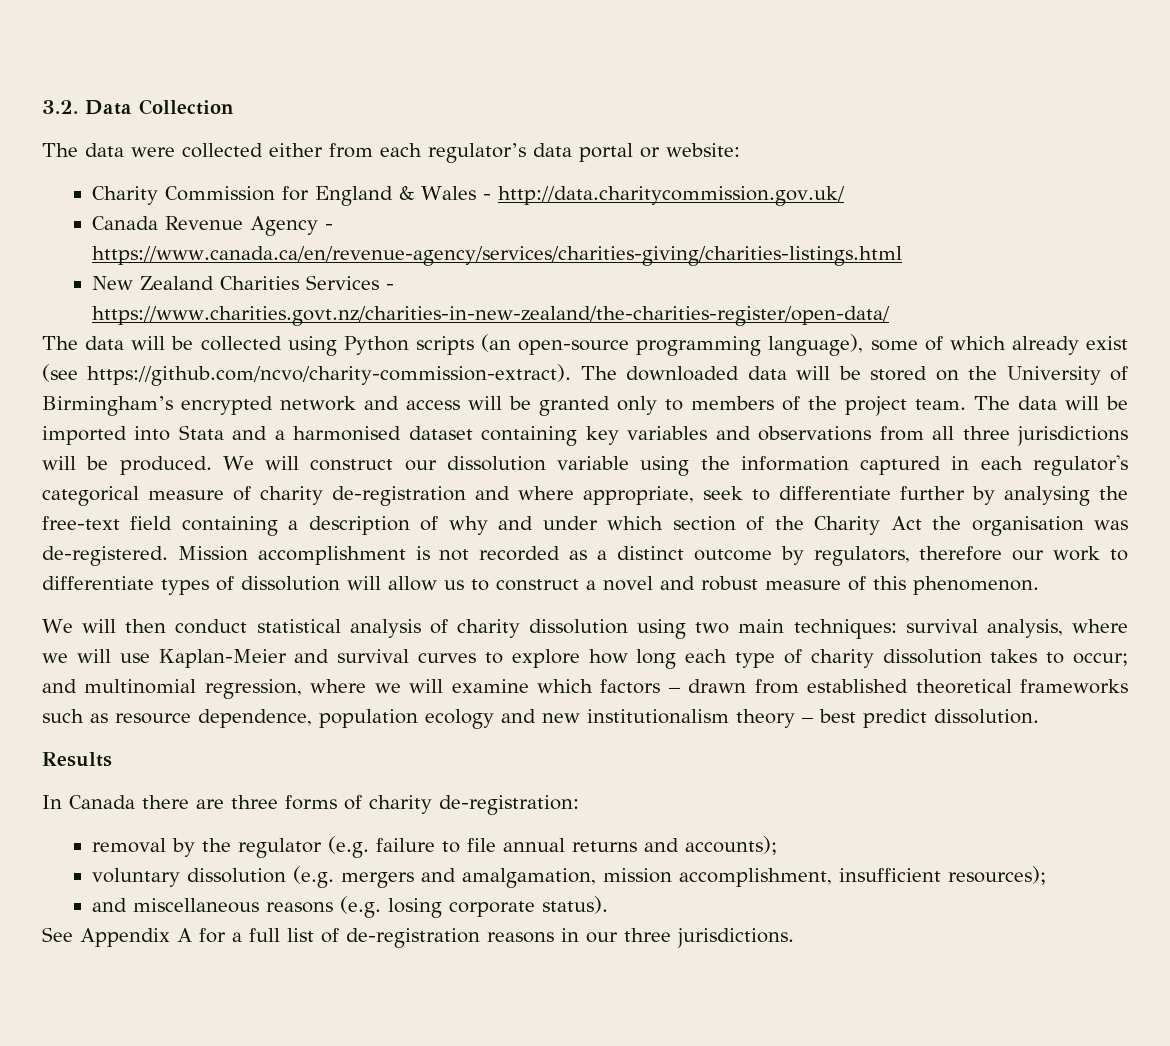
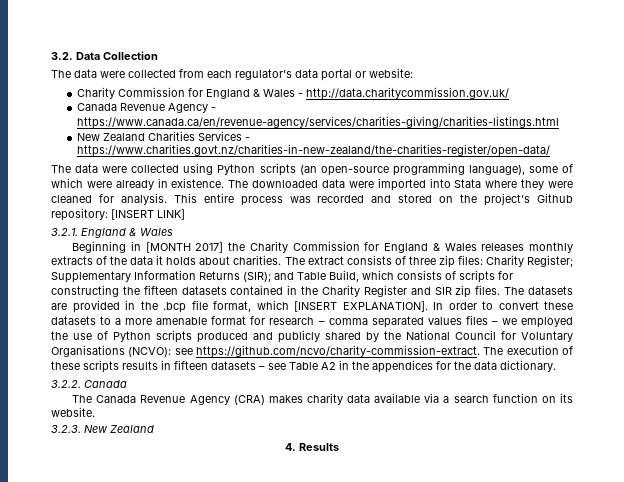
[269,143,323,157] either -> (176, 73) none
[131,336,194,350] will be -> [102,166,128,173] were
[1011,336,1128,355] [42,364,1129,386] [42,396,1128,416] [42,425,1129,446] [42,455,1128,476] [42,486,1128,506] [42,516,1129,536] [42,546,1128,566] [42,576,1039,595] [42,619,1128,639] [42,649,1129,669] [42,679,1129,699] [42,709,1039,729] [42,752,112,767] [42,795,579,815] [92,836,778,858] [92,866,1047,888] [92,896,609,918] [42,927,794,948] already exist (see https://github.com/ncvo/charity-commission-extract). The downloaded data will be stored on the University of Birmingham’s encrypted network and access will be granted only to members of the project team. The data will be imported into Stata and a harmonised dataset containing key variables and observations from all three jurisdictions will be produced. We will construct our dissolution variable using the information captured in each regulator's categorical measure of charity de-registration and where appropriate, seek to differentiate further by analysing the free-text field containing a description of why and under which section of the Charity Act the organisation was de-registered. Mission accomplishment is not recorded as a distinct outcome by regulators, therefore our work to differentiate types of dissolution will allow us to construct a novel and robust measure of this phenomenon. // We will then conduct statistical analysis of charity dissolution using two main techniques: survival analysis, where we will use Kaplan-Meier and survival curves to explore how long each type of charity dissolution takes to occur; and multinomial regression, where we will examine which factors – drawn from established theoretical frameworks such as resource dependence, population ecology and new institutionalism theory – best predict dissolution. // Results // In Canada there are three forms of charity de-registration: // removal by the regulator (e.g. failure to file annual returns and accounts); // voluntary dissolution (e.g. mergers and amalgamation, mission accomplishment, insufficient resources); // and miscellaneous reasons (e.g. losing corporate status). // See Appendix A for a full list of de-registration reasons in our three jurisdictions. -> [86,178,573,191] [51,193,573,206] [51,208,185,221] [51,228,173,238] [72,241,574,253] [51,255,573,268] [51,270,513,283] [51,285,573,298] [51,300,573,313] [51,315,573,328] [51,330,573,343] [51,345,573,358] [51,360,556,373] [51,380,127,388] [72,393,573,405] [51,407,95,417] [51,425,154,433] [285,443,339,451] were already in existence. The downloaded data were imported into Stata where they were cleaned for analysis. This entire process was recorded and stored on the project’s Github repository: [INSERT LINK] // 3.2.1. England & Wales // Beginning in [MONTH 2017] the Charity Commission for England & Wales releases monthly extracts of the data it holds about charities. The extract consists of three zip files: Charity Register; Supplementary Information Returns (SIR); and Table Build, which consists of scripts for constructing the fifteen datasets contained in the Charity Register and SIR zip files. The datasets are provided in the .bcp file format, which [INSERT EXPLANATION]. In order to convert these datasets to a more amenable format for research – comma separated values files – we employed the use of Python scripts produced and publicly shared by the National Council for Voluntary Organisations (NCVO): see https://github.com/ncvo/charity-commission-extract. The execution of these scripts results in fifteen datasets – see Table A2 in the appendices for the data dictionary. // 3.2.2. Canada // The Canada Revenue Agency (CRA) makes charity data available via a search function on its website. // 3.2.3. New Zealand // 4. Results

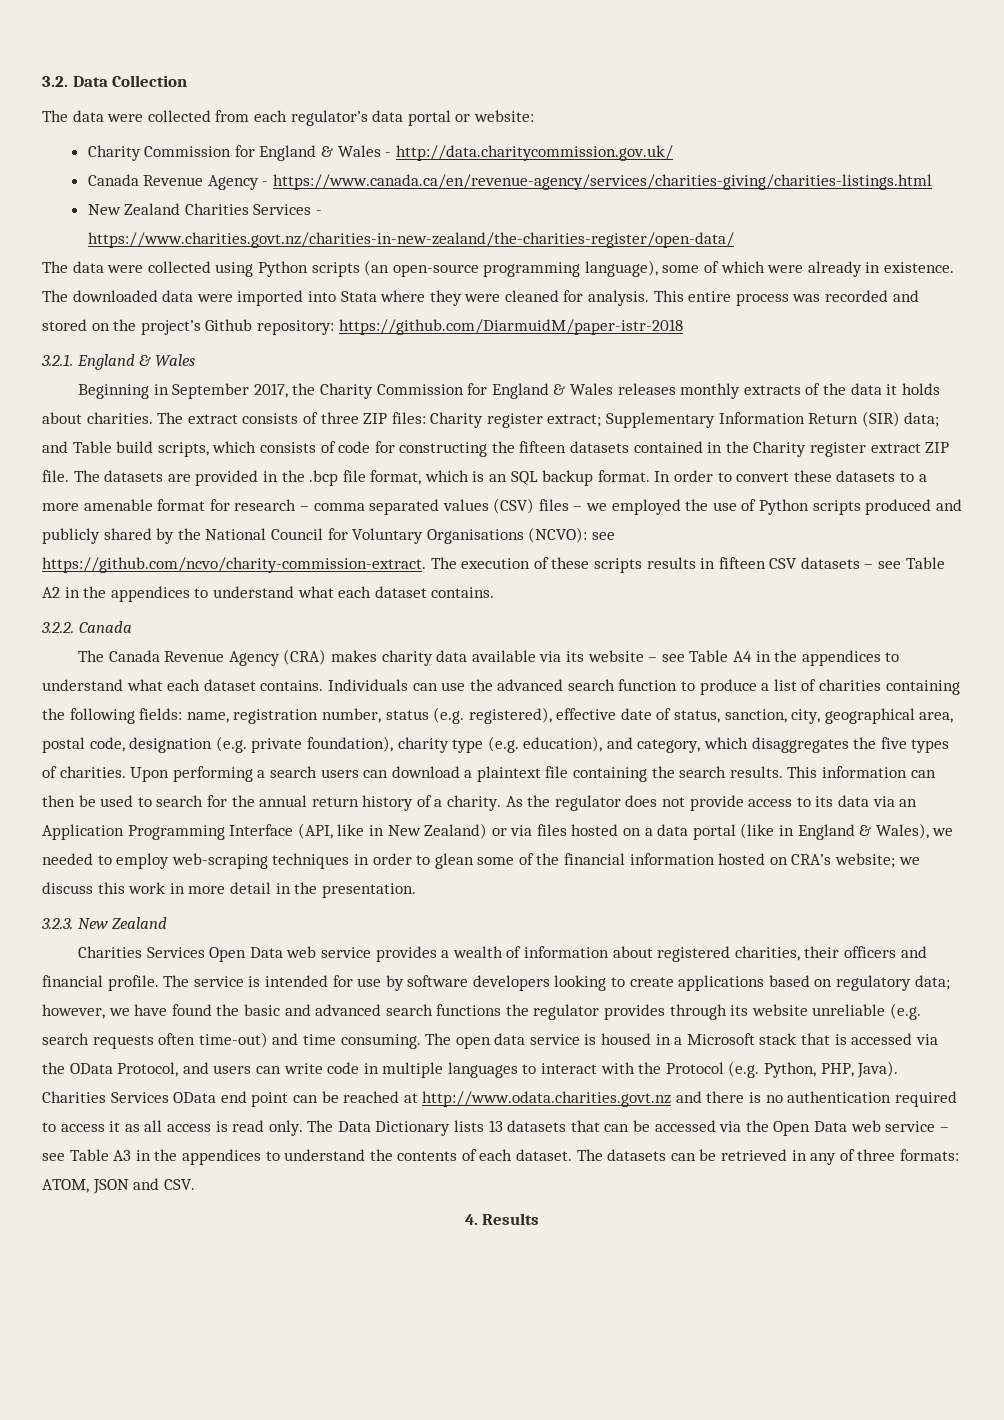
[111,209,185,220] [INSERT LINK] -> [338,319,683,335] https://github.com/DiarmuidM/paper-istr-2018
[145,242,224,253] [MONTH 2017] -> [172,383,288,399] September 2017,
[438,255,455,268] zip -> [363,413,388,424] ZIP
[527,255,573,267] [51,270,359,283] Register; Supplementary Information Returns (SIR); and Table Build, -> [486,411,940,428] [42,441,209,457] register extract; Supplementary Information Return (SIR) data; and Table build scripts,
[459,270,495,283] scripts -> [338,441,371,453] code
[363,285,501,298] Register and SIR zip files. -> [810,442,950,457] [42,470,69,482] register extract ZIP file.
[294,301,428,312] [INSERT EXPLANATION]. -> [472,470,650,486] is an SQL backup format.
(462, 321) none -> [493,498,535,514] (CSV)
(208, 365) none -> [769,558,798,569] CSV
[436,360,556,372] for the data dictionary. -> [194,586,495,598] to understand what each dataset contains.
[443,393,573,403] [51,407,95,417] [51,425,154,433] a search function on its website. // 3.2.3. New Zealand -> [566,650,900,666] [42,679,960,695] [42,707,954,724] [42,736,950,753] [42,766,936,782] [42,795,918,811] [42,823,954,840] [42,853,920,869] [42,882,416,898] [41,917,168,929] [78,946,927,962] [42,975,950,991] [42,1003,922,1020] [42,1032,938,1049] [42,1061,899,1078] [42,1091,957,1107] [42,1120,949,1136] [42,1149,959,1165] [42,1178,195,1194] its website – see Table A4 in the appendices to understand what each dataset contains. Individuals can use the advanced search function to produce a list of charities containing the following fields: name, registration number, status (e.g. registered), effective date of status, sanction, city, geographical area, postal code, designation (e.g. private foundation), charity type (e.g. education), and category, which disaggregates the five types of charities. Upon performing a search users can download a plaintext file containing the search results. This information can then be used to search for the annual return history of a charity. As the regulator does not provide access to its data via an Application Programming Interface (API, like in New Zealand) or via files hosted on a data portal (like in England & Wales), we needed to employ web-scraping techniques in order to glean some of the financial information hosted on CRA’s website; we discuss this work in more detail in the presentation. // 3.2.3. New Zealand // Charities Services Open Data web service provides a wealth of information about registered charities, their officers and financial profile. The service is intended for use by software developers looking to create applications based on regulatory data; however, we have found the basic and advanced search functions the regulator provides through its website unreliable (e.g. search requests often time-out) and time consuming. The open data service is housed in a Microsoft stack that is accessed via the OData Protocol, and users can write code in multiple languages to interact with the Protocol (e.g. Python, PHP, Java). Charities Services OData end point can be reached at http://www.odata.charities.govt.nz and there is no authentication required to access it as all access is read only. The Data Dictionary lists 13 datasets that can be accessed via the Open Data web service – see Table A3 in the appendices to understand the contents of each dataset. The datasets can be retrieved in any of three formats: ATOM, JSON and CSV.

